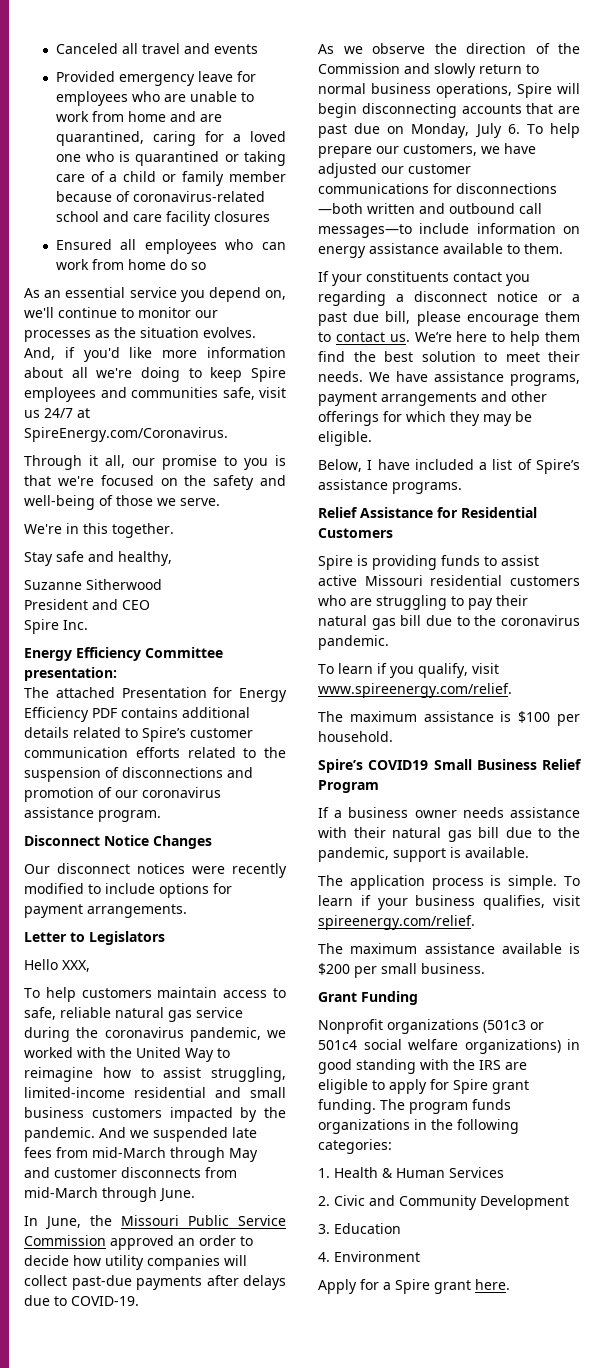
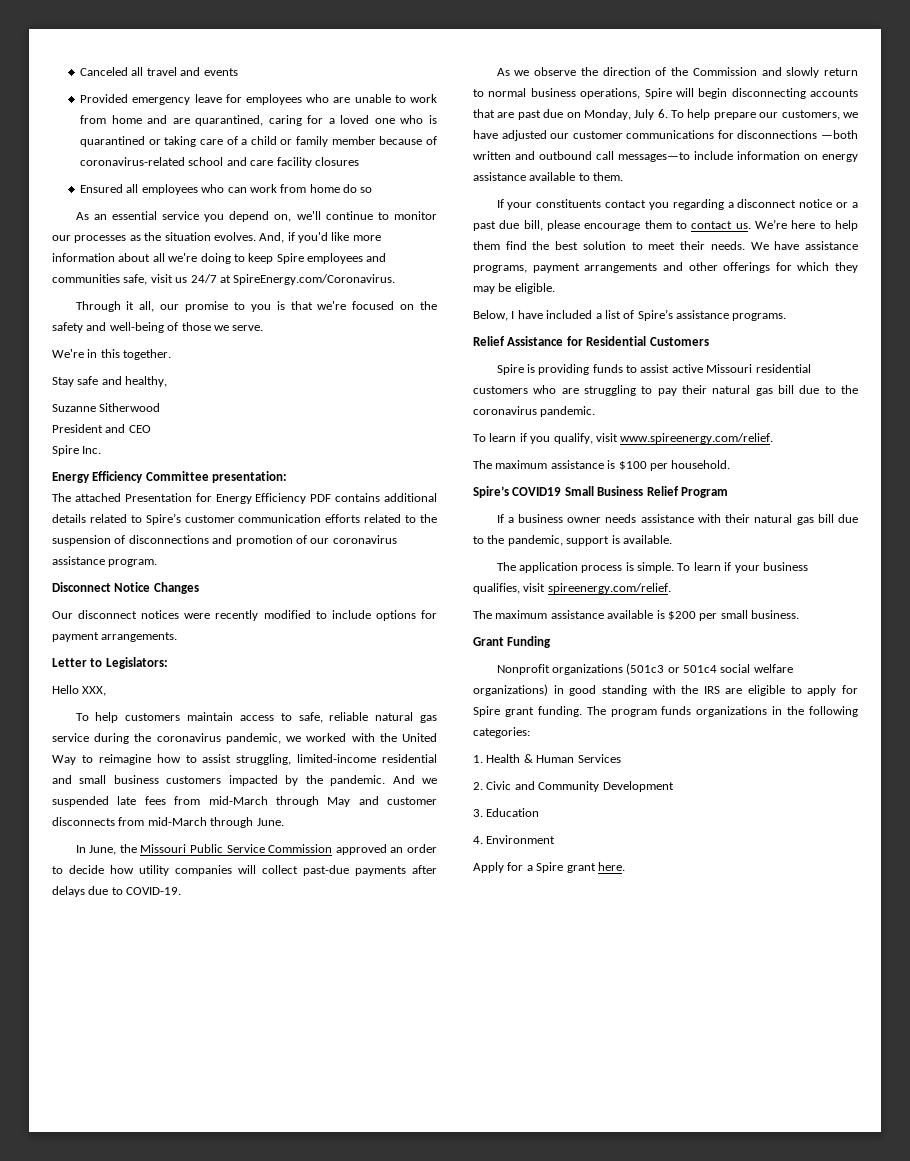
[89,931,165,945] Legislators -> [105,657,168,669] Legislators:

